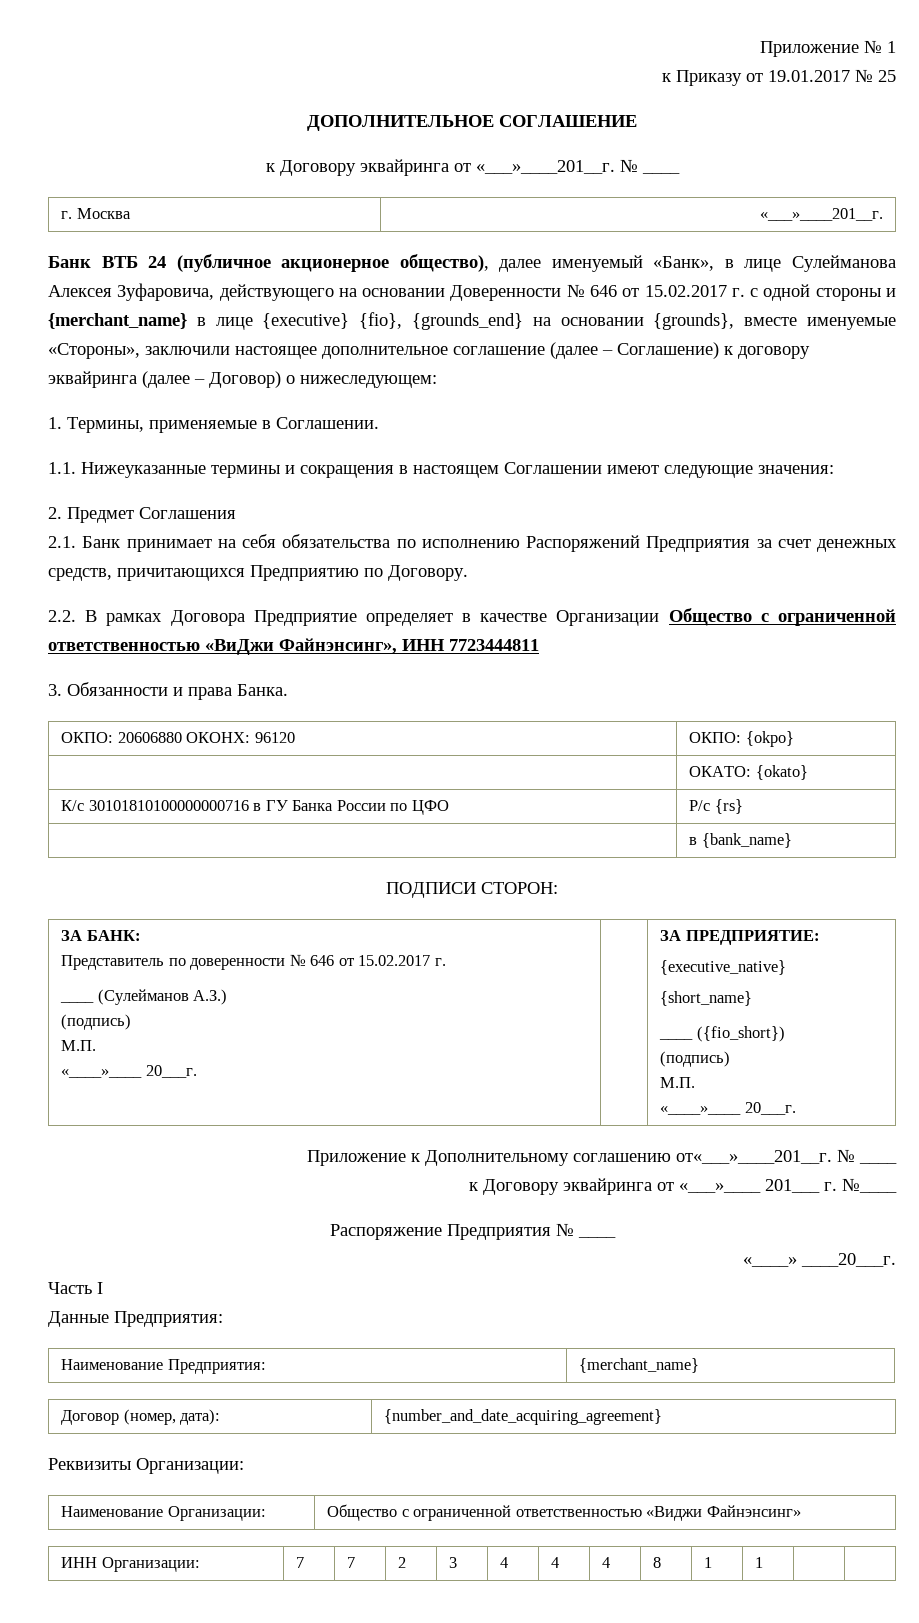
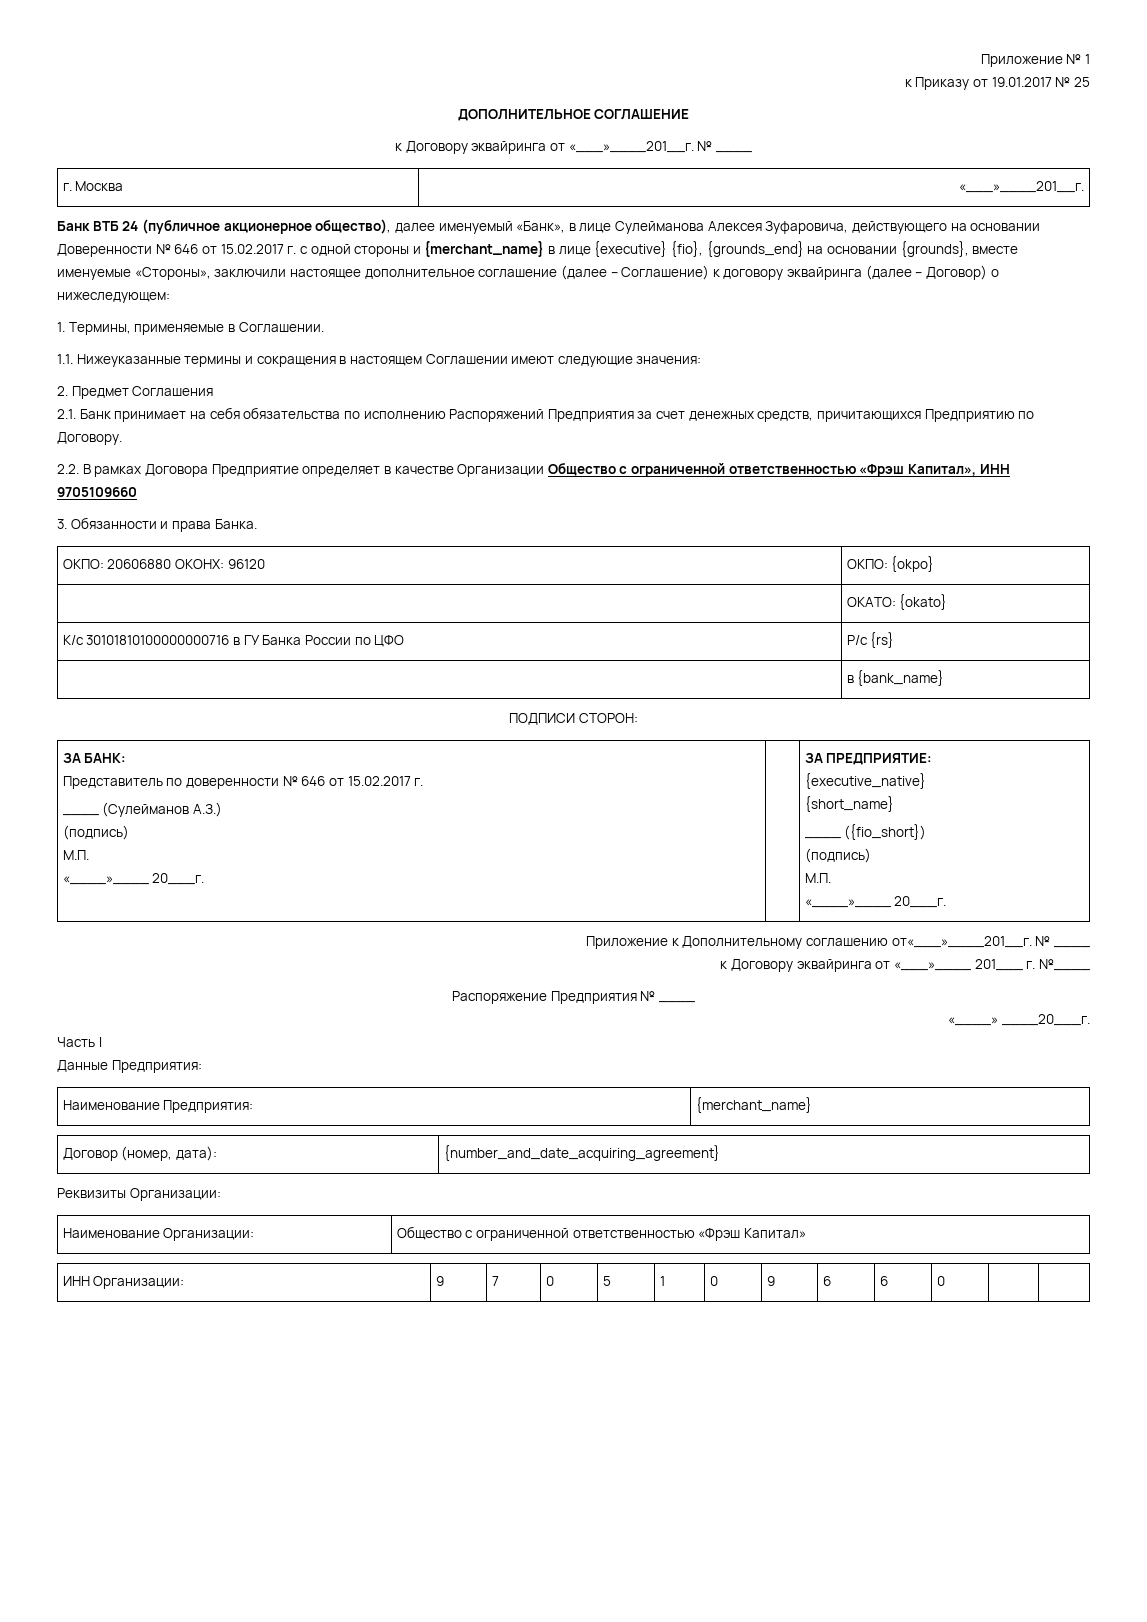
[205,638,539,655] «ВиДжи Файнэнсинг», ИНН 7723444811 -> [859,464,1010,477] [57,487,137,497] «Фрэш Капитал», ИНН 9705109660
[646,1505,801,1521] «Виджи Файнэнсинг» -> [698,1228,807,1241] «Фрэш Капитал»
[296,1557,305,1568] [347,1557,356,1568] [398,1557,407,1568] [449,1557,458,1568] [500,1557,509,1568] [551,1557,560,1568] [602,1557,611,1568] [653,1557,662,1568] [704,1557,713,1568] [755,1557,764,1568] 7 | 7 | 2 | 3 | 4 | 4 | 4 | 8 | 1 | 1 -> [435,1276,444,1286] [491,1276,499,1286] [545,1276,554,1286] [602,1276,611,1286] [659,1276,665,1286] [709,1276,718,1286] [766,1276,775,1286] [822,1276,831,1286] [879,1276,888,1286] [936,1276,945,1286] 9 | 7 | 0 | 5 | 1 | 0 | 9 | 6 | 6 | 0

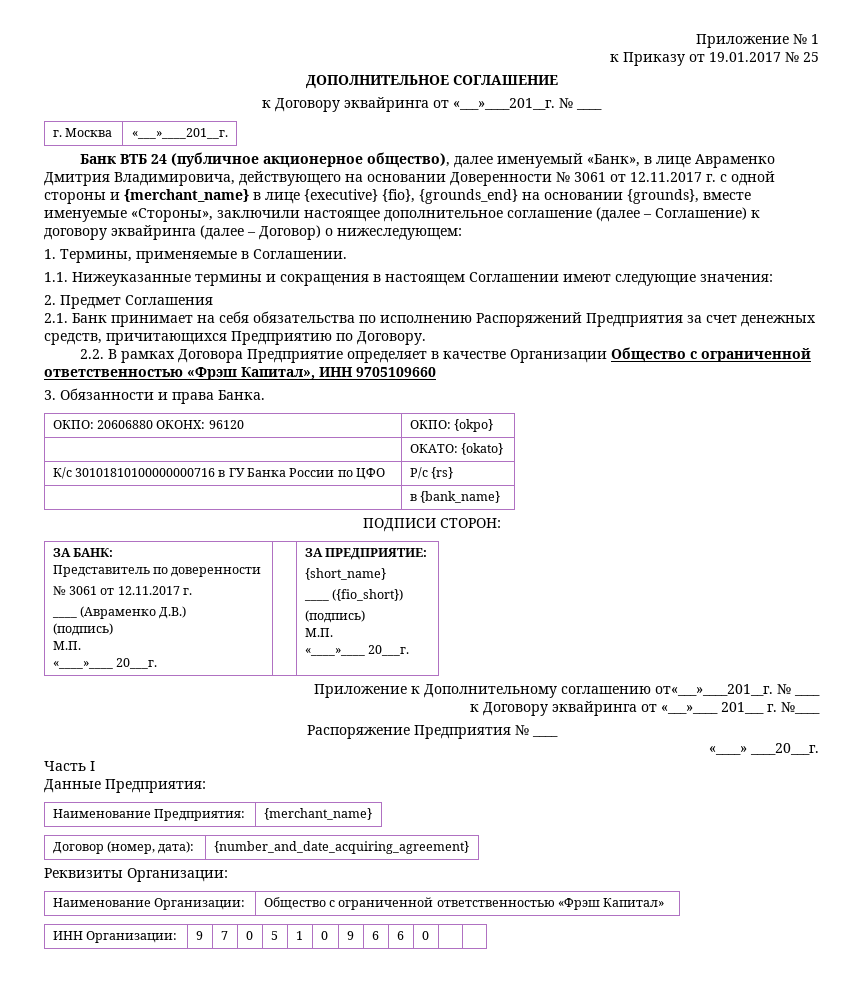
[615,221,849,234] Сулейманова Алексея Зуфаровича, -> [694,154,775,168] [44,172,235,186] Авраменко Дмитрия Владимировича,
[174,244,284,254] 646 от 15.02.2017 -> [574,172,702,182] 3061 от 12.11.2017
[282,776,411,786] № 646 от 15.02.2017 -> [52,586,180,595] // № 3061 от 12.11.2017
[102,802,223,817] (Сулейманов А.З.) -> [79,606,187,619] (Авраменко Д.В.)
[804,773,926,789] // {executive_native} -> (427, 554) none

